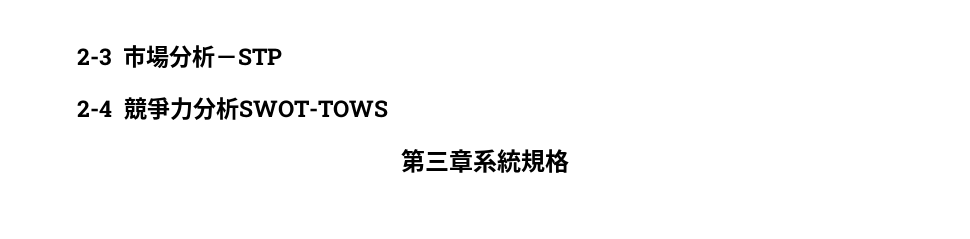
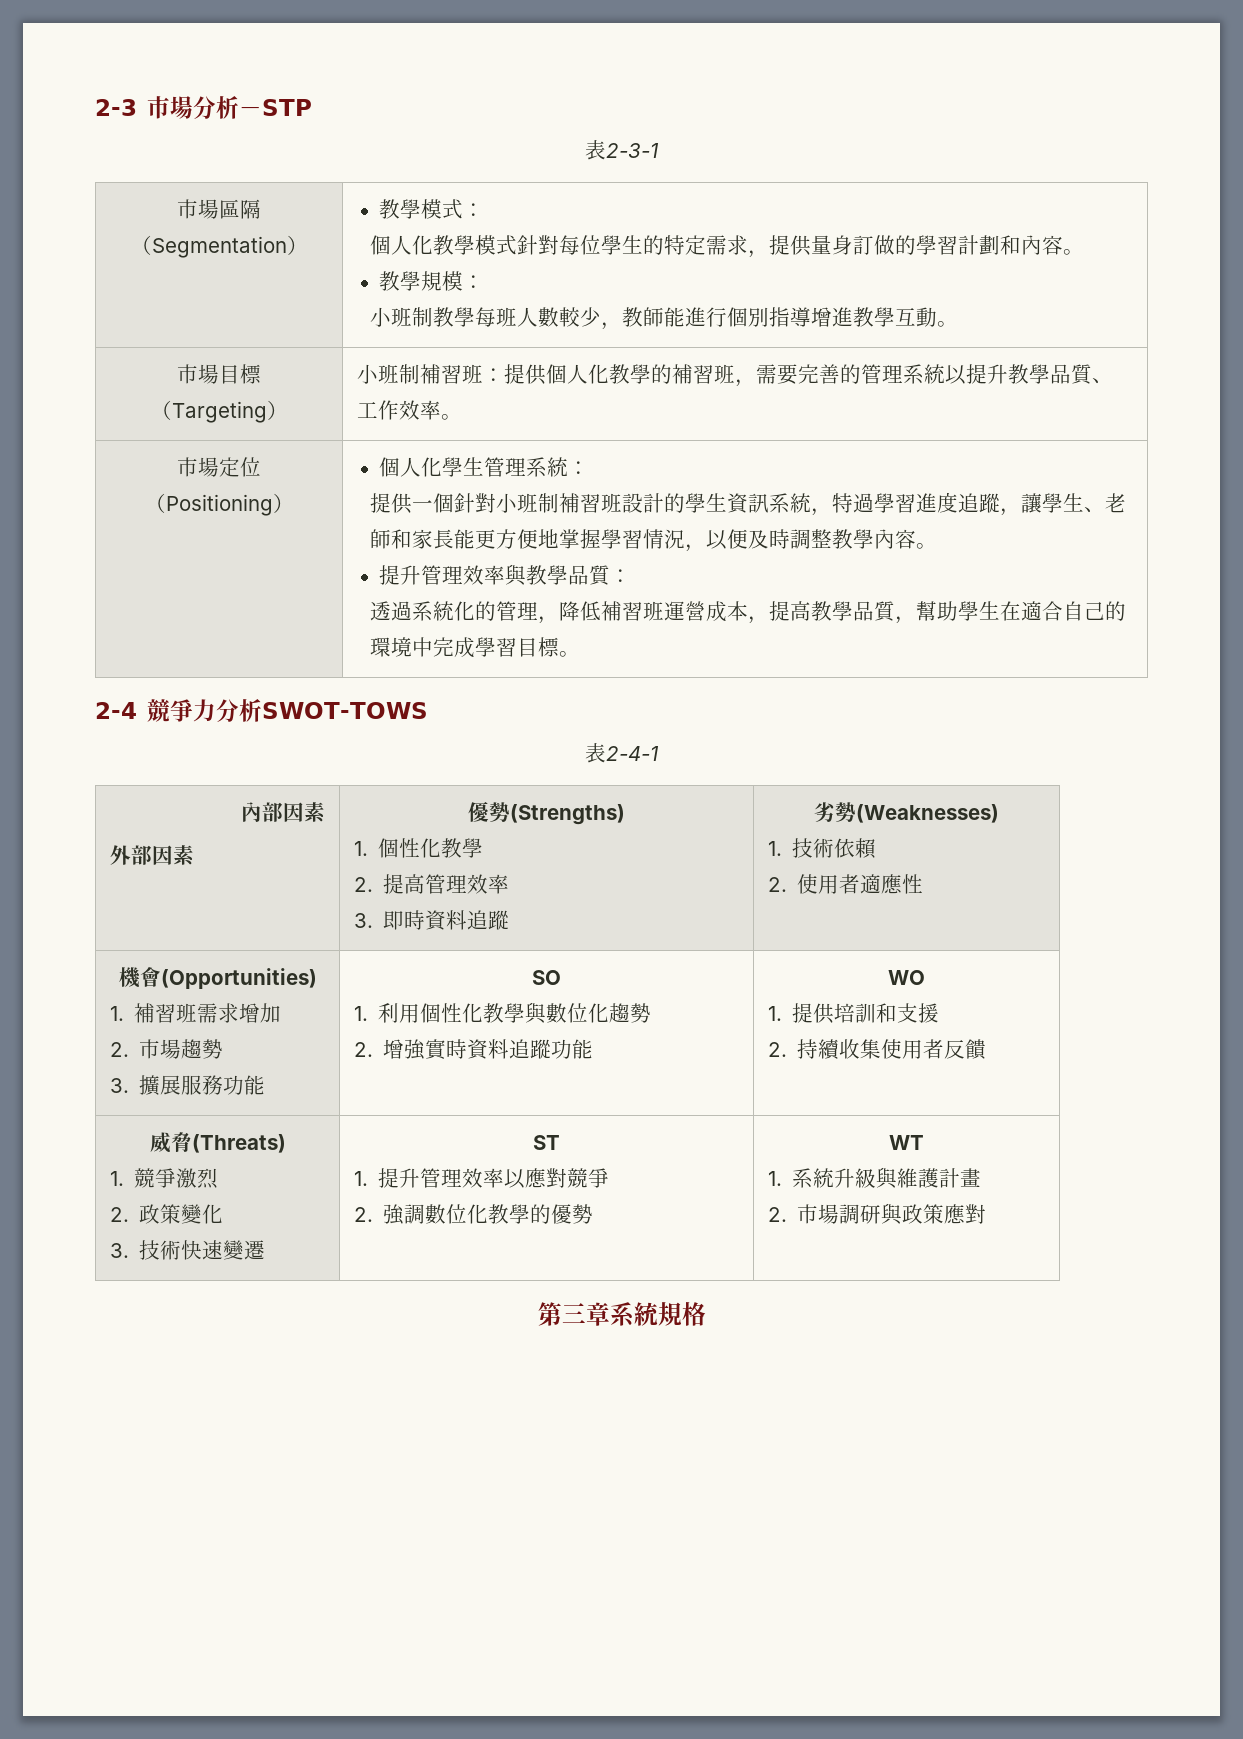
(282, 57) none -> [585,140,659,160] [177,199,261,219] [130,235,308,258] [379,199,485,219] [370,235,1085,258] [379,271,485,291] [370,307,959,330] [177,364,261,384] [150,400,288,423] [356,364,1113,387] [356,400,462,420] [177,457,261,477] [144,493,294,516] [379,457,590,477] [370,492,1127,516] [370,529,938,552] [379,564,632,586] [370,601,1127,624] [370,637,581,658] // 表2-3-1 // 市場區隔（Segmentation） | 教學模式： // 個人化教學模式針對每位學生的特定需求，提供量身訂做的學習計劃和內容。 // 教學規模： // 小班制教學每班人數較少，教師能進行個別指導增進教學互動。 // 市場目標（Targeting） | 小班制補習班：提供個人化教學的補習班，需要完善的管理系統以提升教學品質、工作效率。 // 市場定位（Positioning） | 個人化學生管理系統： // 提供一個針對小班制補習班設計的學生資訊系統，特過學習進度追蹤，讓學生、老師和家長能更方便地掌握學習情況，以便及時調整教學內容。 // 提升管理效率與教學品質： // 透過系統化的管理，降低補習班運營成本，提高教學品質，幫助學生在適合自己的環境中完成學習目標。
(388, 109) none -> [585,743,659,763] [241,802,326,822] [109,845,194,865] [468,801,625,825] [353,838,484,858] [353,874,510,894] [353,910,510,931] [814,802,999,823] [767,838,877,859] [767,874,924,894] [118,967,317,989] [109,1003,282,1023] [109,1039,224,1059] [109,1075,266,1096] [532,970,561,985] [353,1002,652,1024] [353,1039,594,1060] [888,970,925,985] [767,1003,940,1024] [767,1039,988,1060] [149,1132,286,1153] [109,1168,219,1189] [109,1204,224,1224] [109,1240,266,1260] [533,1135,560,1150] [353,1168,610,1189] [353,1204,594,1225] [889,1135,924,1150] [767,1167,982,1189] [767,1203,987,1225] // 表2-4-1 // 內部因素 // 外部因素 | 優勢(Strengths) // 1.個性化教學 // 2.提高管理效率 // 3.即時資料追蹤 | 劣勢(Weaknesses) // 1.技術依賴 // 2.使用者適應性 // 機會(Opportunities) // 1.補習班需求增加 // 2.市場趨勢 // 3.擴展服務功能 | SO // 1.利用個性化教學與數位化趨勢 // 2.增強實時資料追蹤功能 | WO // 1.提供培訓和支援 // 2.持續收集使用者反饋 // 威脅(Threats) // 1.競爭激烈 // 2.政策變化 // 3.技術快速變遷 | ST // 1.提升管理效率以應對競爭 // 2.強調數位化教學的優勢 | WT // 1.系統升級與維護計畫 // 2.市場調研與政策應對

